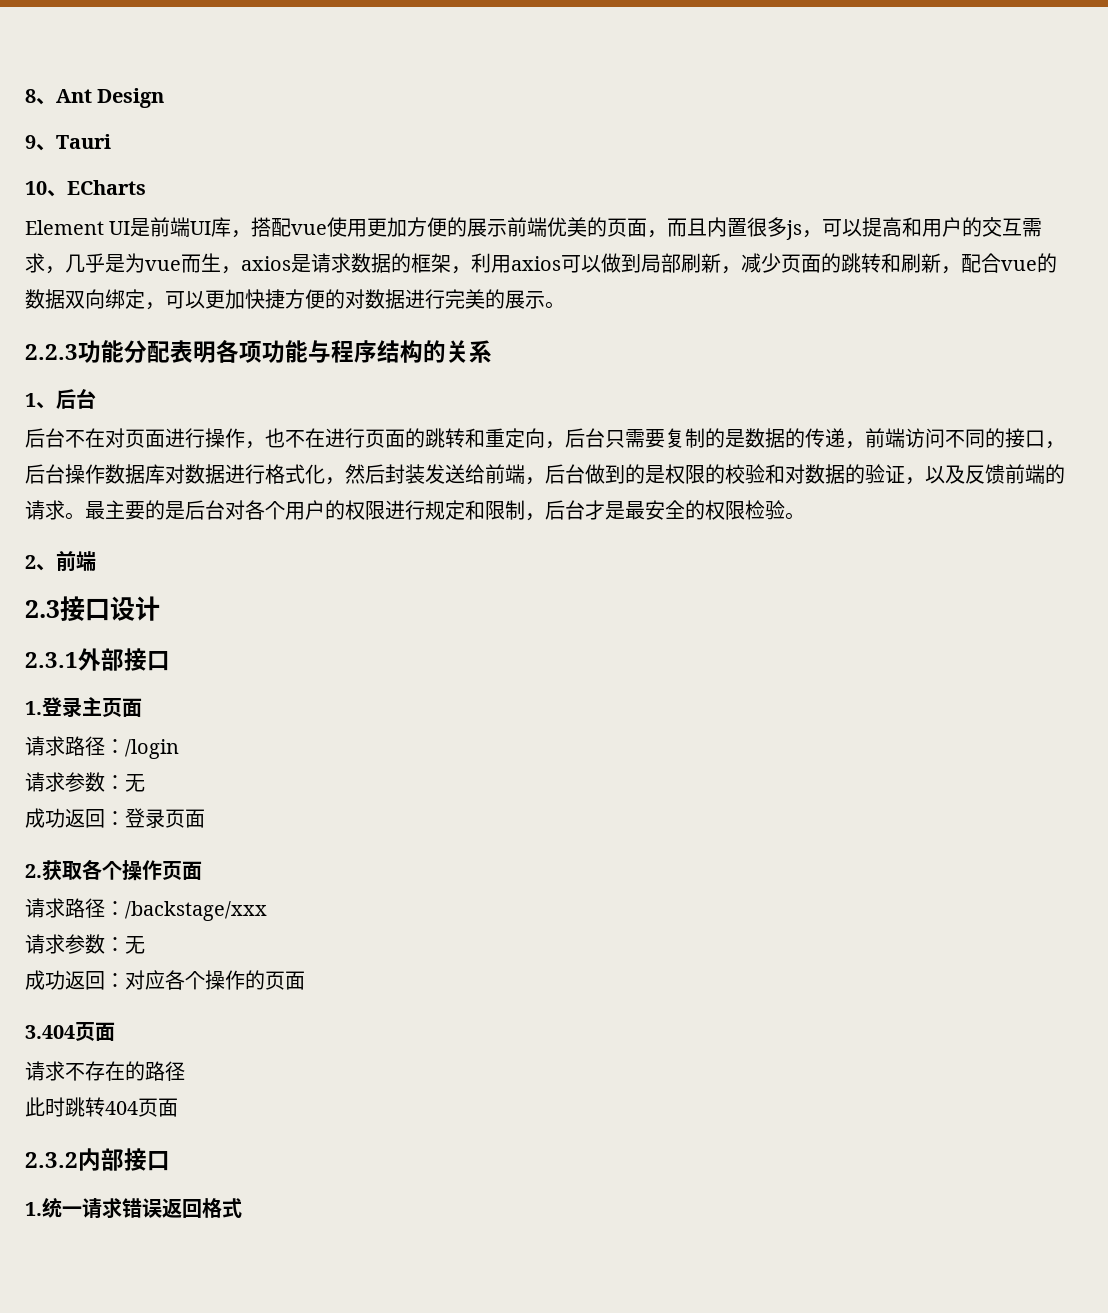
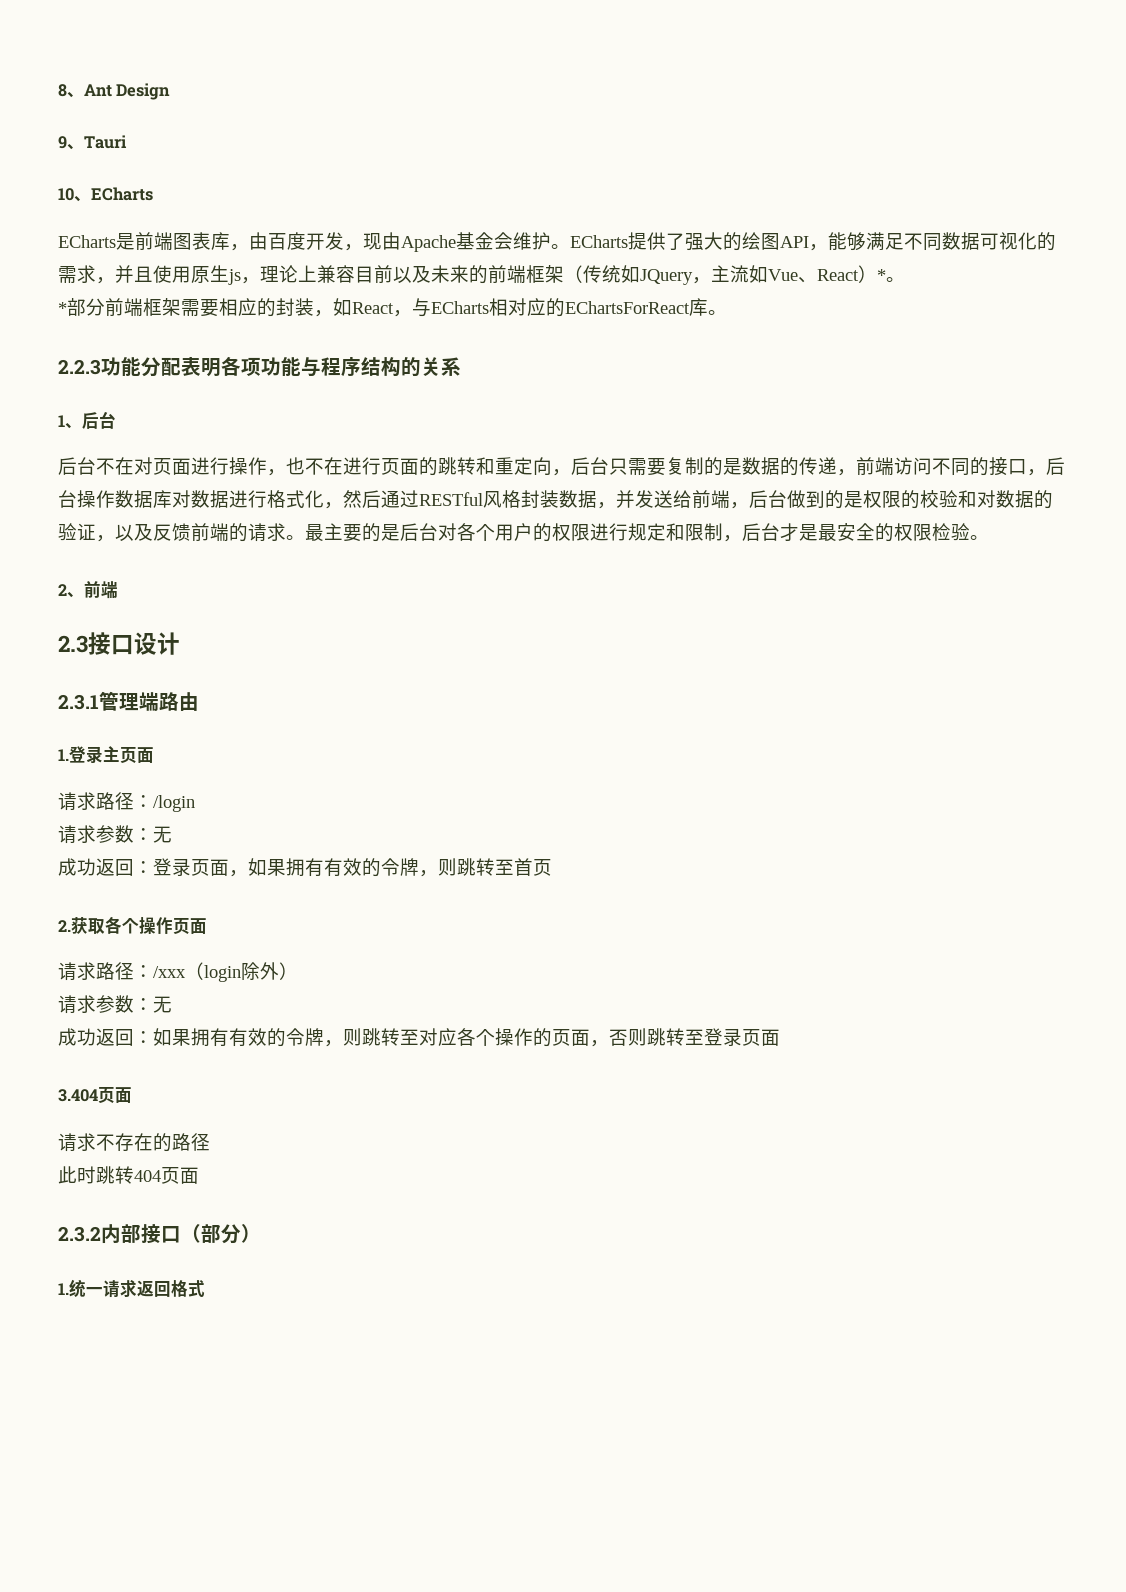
[25,217,1043,240] [25,253,1057,274] [25,289,545,310] Element UI是前端UI库，搭配vue使用更加方便的展示前端优美的页面，而且内置很多js，可以提高和用户的交互需求，几乎是为vue而生，axios是请求数据的框架，利用axios可以做到局部刷新，减少页面的跳转和刷新，配合vue的数据双向绑定，可以更加快捷方便的对数据进行完美的展示 -> [58,232,1056,252] [58,265,905,285] [58,298,708,317] ECharts是前端图表库，由百度开发，现由Apache基金会维护。ECharts提供了强大的绘图API，能够满足不同数据可视化的需求，并且使用原生js，理论上兼容目前以及未来的前端框架（传统如JQuery，主流如Vue、React）*。 // *部分前端框架需要相应的封装，如React，与ECharts相对应的EChartsForReact库
[385,464,425,484] 封装 -> [381,490,635,509] 通过RESTful风格封装数据，并
[78,648,170,671] 外部接口 -> [99,691,199,711] 管理端路由
(205, 818) none -> [229,858,552,877] ，如果拥有有效的令牌，则跳转至首页
[125,901,267,921] [25,934,145,954] [25,970,125,990] /backstage/xxx // 请求参数：无 // 成功返回： -> [153,962,298,982] [58,995,172,1014] [58,1028,419,1047] /xxx（login除外） // 请求参数：无 // 成功返回：如果拥有有效的令牌，则跳转至
(305, 980) none -> [590,1028,780,1047] ，否则跳转至登录页面
(170, 1161) none -> [181,1224,261,1244] （部分）
[122,1198,162,1218] 错误 -> (137, 1288) none

